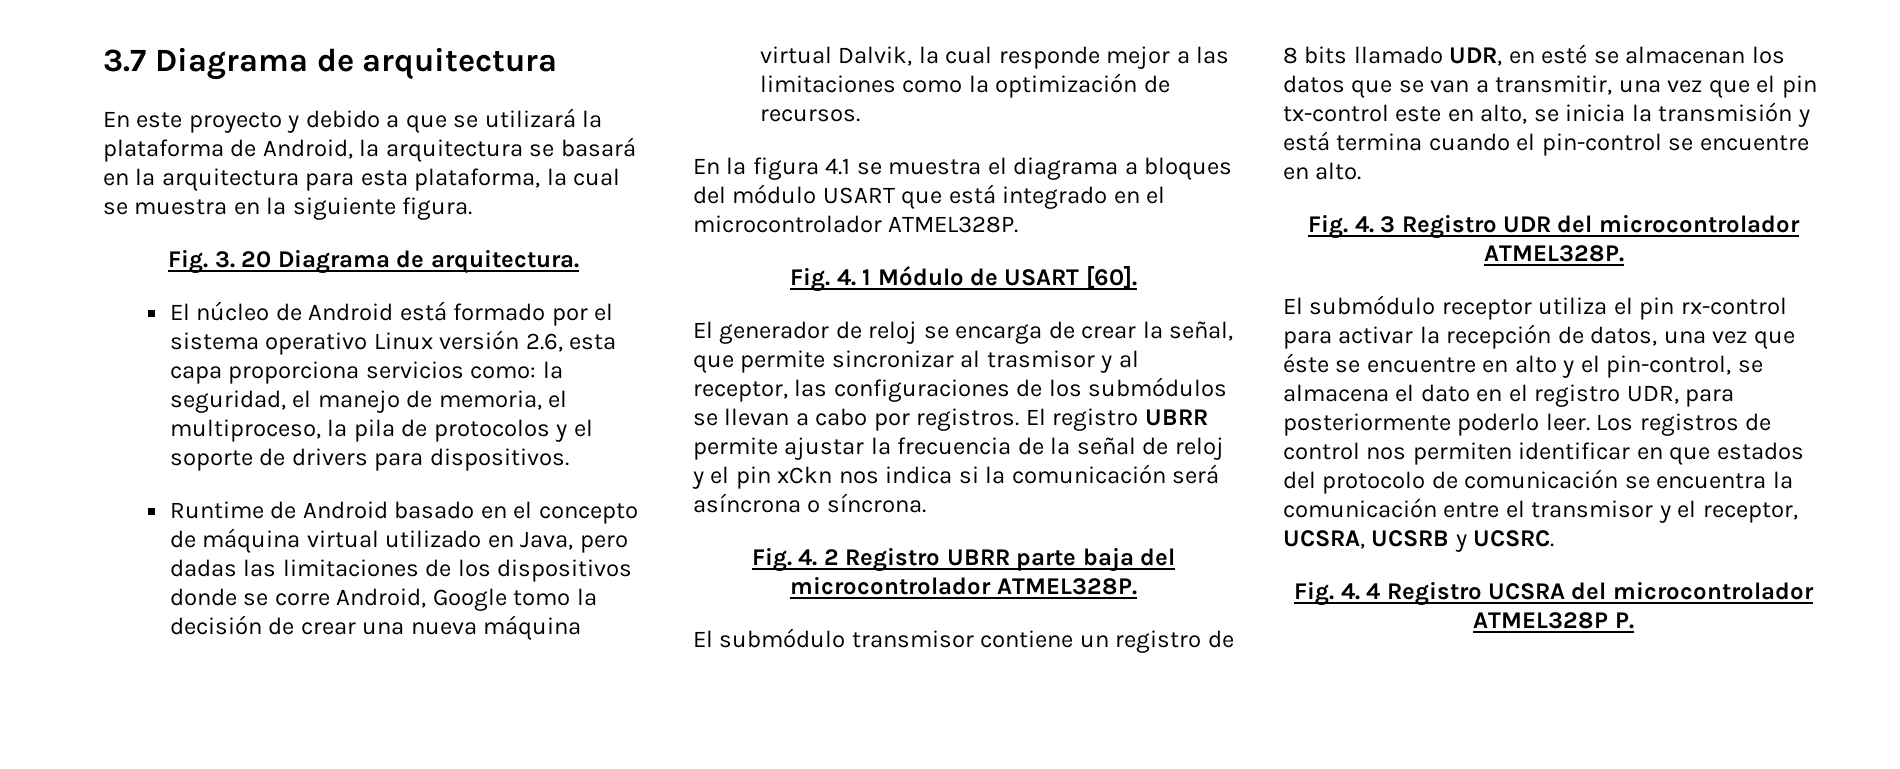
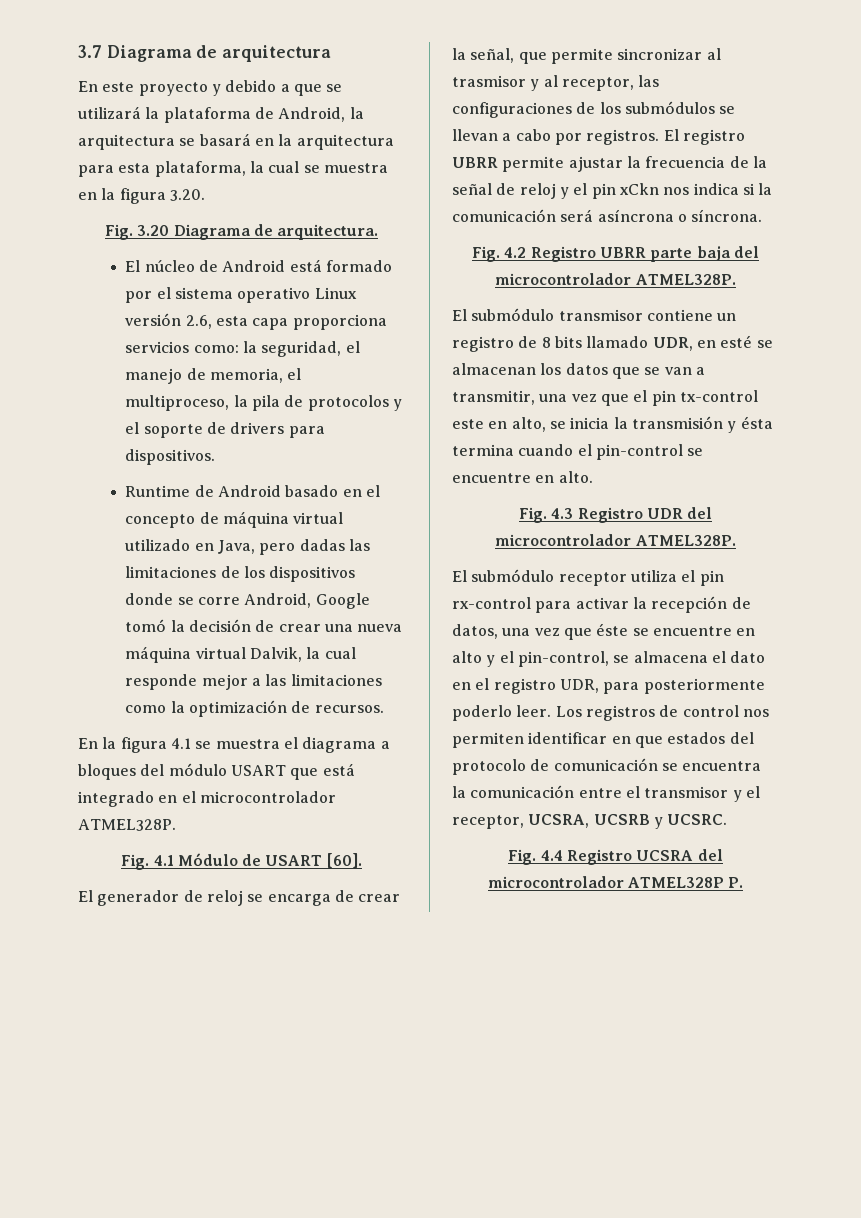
[292,197,473,220] [168,249,272,274] siguiente figura. // Fig. 3. 20 -> [119,188,205,204] [104,224,170,240] figura 3.20. // Fig. 3.20
[513,590,571,606] tomo -> [125,619,167,632] tomó
[836,269,872,286] 4. 1 -> [153,855,174,866] 4.1
[798,549,839,566] 4. 2 -> [504,247,527,258] 4.2
[1283,131,1330,151] está -> [740,416,773,429] ésta
[1354,216,1396,233] 4. 3 -> [551,508,574,519] 4.3
[1340,583,1381,600] 4. 4 -> [540,850,563,861] 4.4

